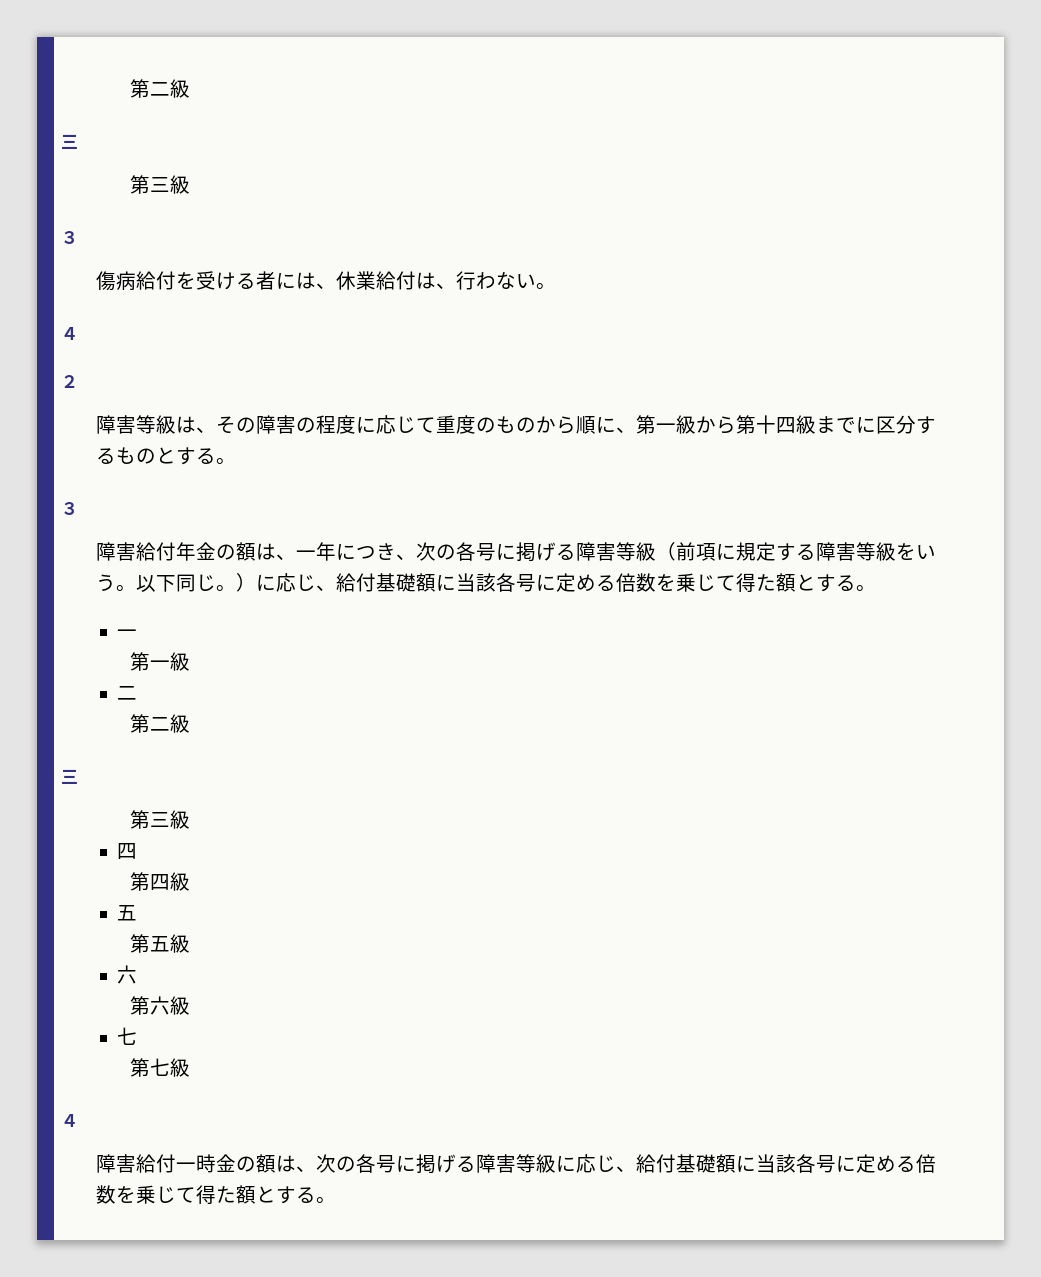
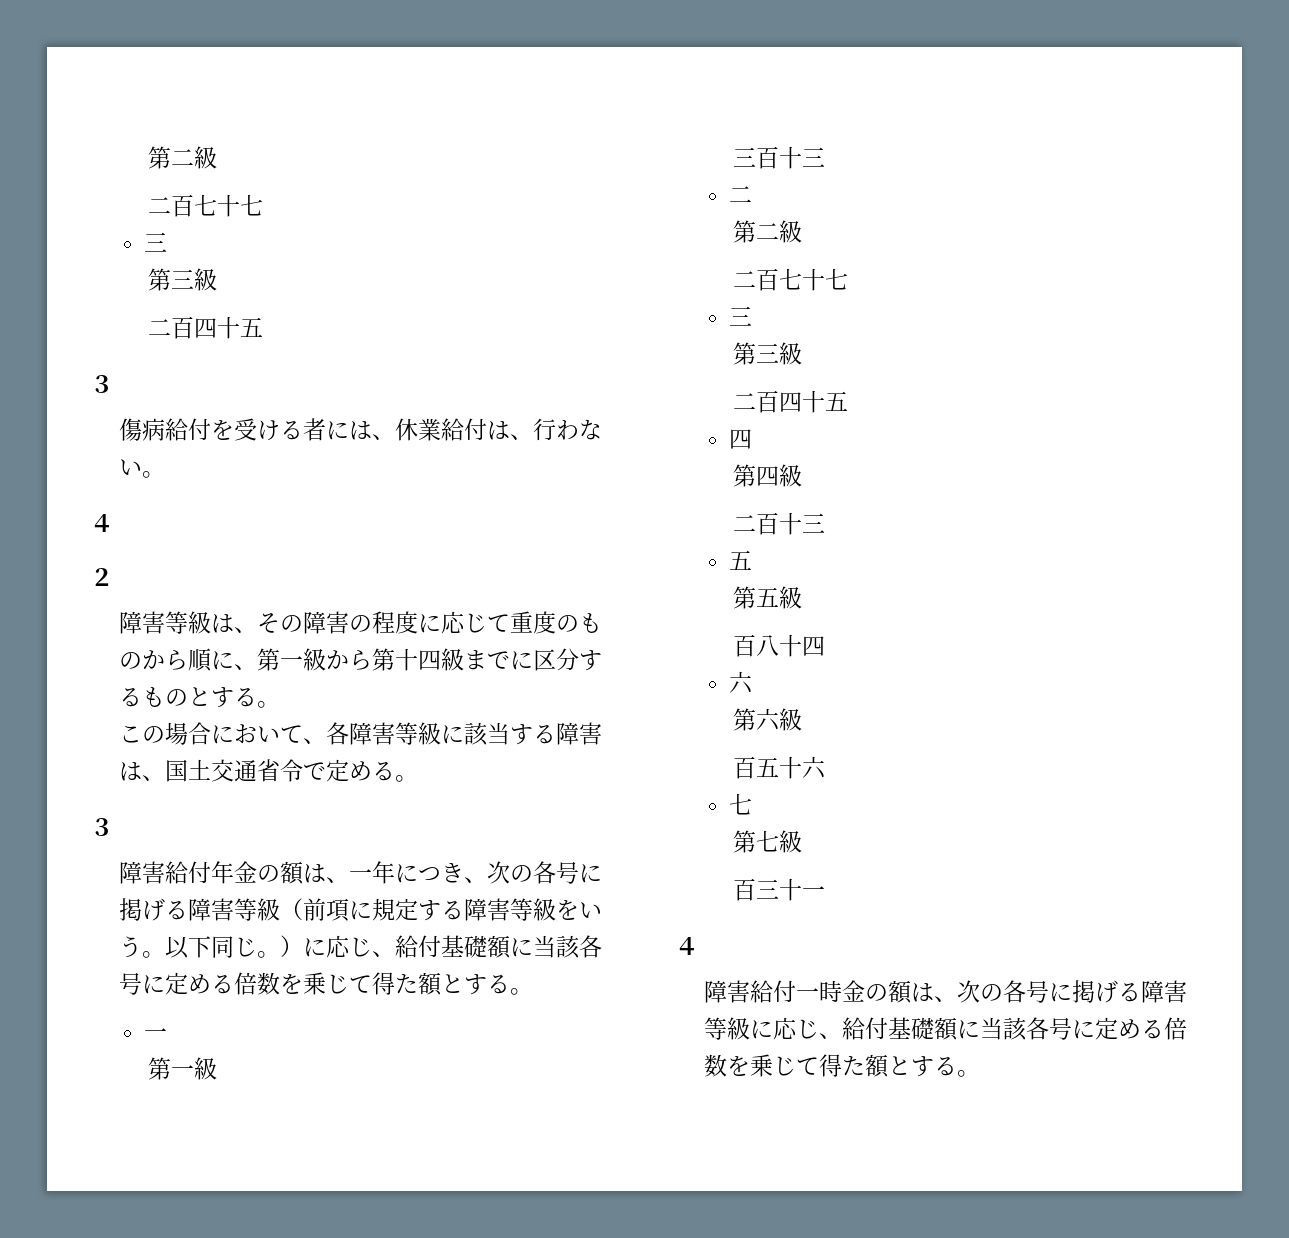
[130,79,191,98] [61,134,78,149] [130,175,191,194] 第二級 // 三 // 第三級 -> [148,146,218,169] [148,194,264,217] [144,232,168,252] [148,268,218,291] [148,316,264,339] 第二級 // 二百七十七 // 三 // 第三級 // 二百四十五
(236, 461) none -> [119,722,603,746] [119,759,419,782] // この場合において、各障害等級に該当する障害は、国土交通省令で定める。
(191, 661) none -> [733,146,826,169] // 三百十三
[61,769,78,784] [130,810,191,829] // 三 // 第三級 -> [733,268,849,291] [729,306,753,326] [733,342,803,365] [733,390,849,413] // 二百七十七 // 三 // 第三級 // 二百四十五
(191, 881) none -> [733,512,826,535] // 二百十三
(191, 943) none -> [733,634,826,657] // 百八十四
(191, 1005) none -> [733,756,827,779] // 百五十六
(191, 1067) none -> [733,878,826,901] // 百三十一

